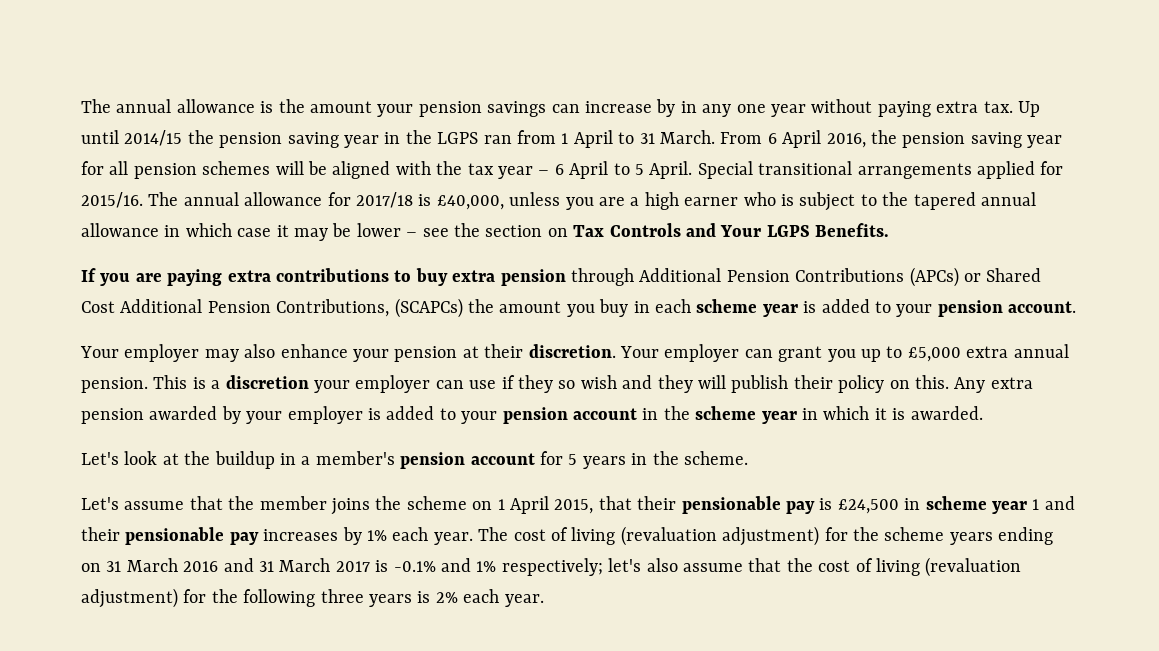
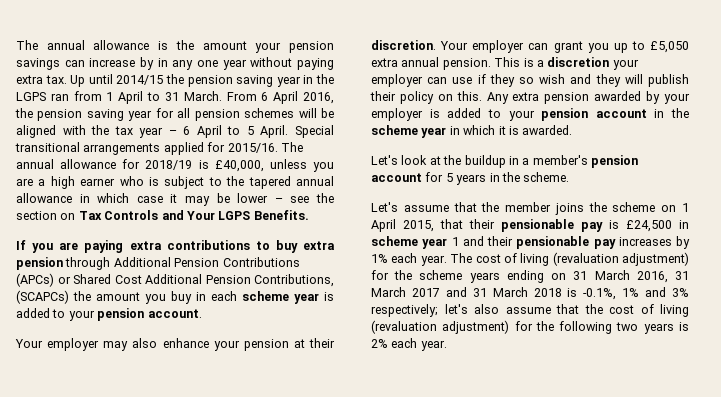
[356,192,413,208] 2017/18 -> [145,160,193,170] 2018/19
[907,347,961,362] £5,000 -> [650,41,689,53] £5,050
[183,558,497,572] 2016 and 31 March 2017 is -0.1% and 1% -> [636,271,689,283] [371,287,689,300] 2016, 31 March 2017 and 31 March 2018 is -0.1%, 1% and 3%
[320,589,364,603] three -> [616,322,639,331] two

